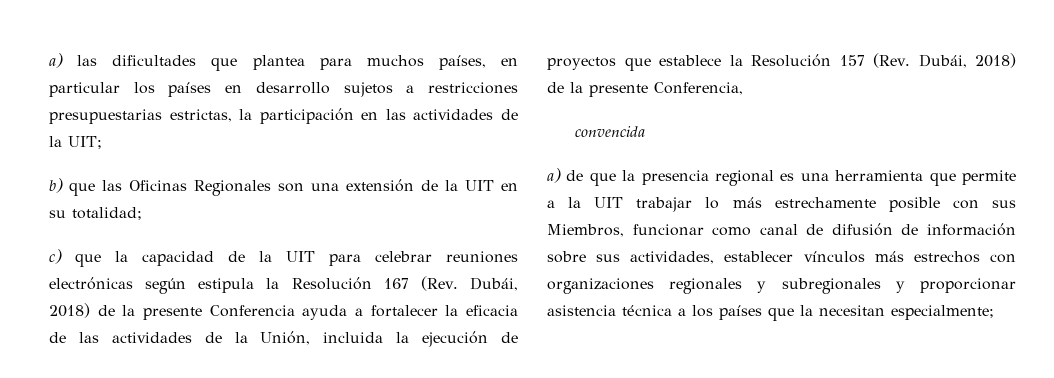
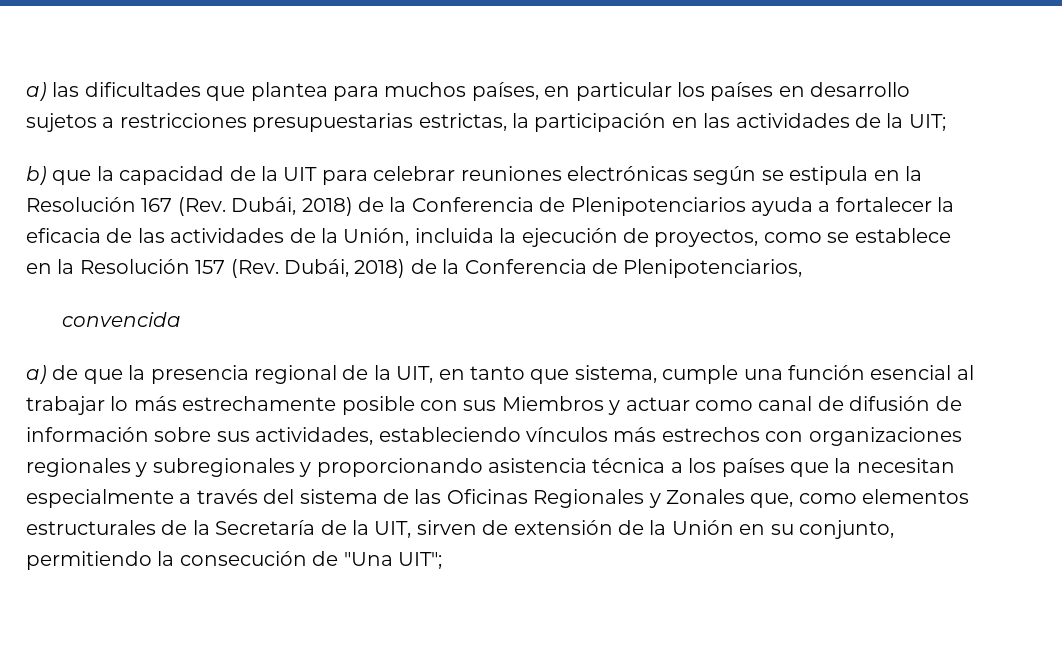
[102,179,518,196] [49,207,142,220] [49,249,101,267] las Oficinas Regionales son una extensión de la UIT en su totalidad; // c) que -> (92, 177) none
[198,278,255,293] estipula -> [761,166,900,185] se estipula en
[143,305,295,320] presente Conferencia -> [411,197,746,216] Conferencia de Plenipotenciarios
[547,55,722,71] proyectos que establece -> [654,228,951,247] [26,263,52,274] proyectos, como se establece en
[589,82,743,97] presente Conferencia, -> [464,259,803,278] Conferencia de Plenipotenciarios,
[780,170,1016,186] [547,197,624,208] es una herramienta que permite a la UIT -> [342,365,974,384] de la UIT, en tanto que sistema, cumple una función esencial al
[547,224,704,237] Miembros, funcionar -> [501,396,690,415] Miembros y actuar
[724,251,794,262] establecer -> [378,427,521,442] estableciendo
[920,278,1016,293] proporcionar -> [316,458,483,477] proporcionando
[891,305,994,320] especialmente; -> [26,489,970,508] [26,520,894,539] [26,551,442,570] especialmente a través del sistema de las Oficinas Regionales y Zonales que, como elementos estructurales de la Secretaría de la UIT, sirven de extensión de la Unión en su conjunto, permitiendo la consecución de "Una UIT";

